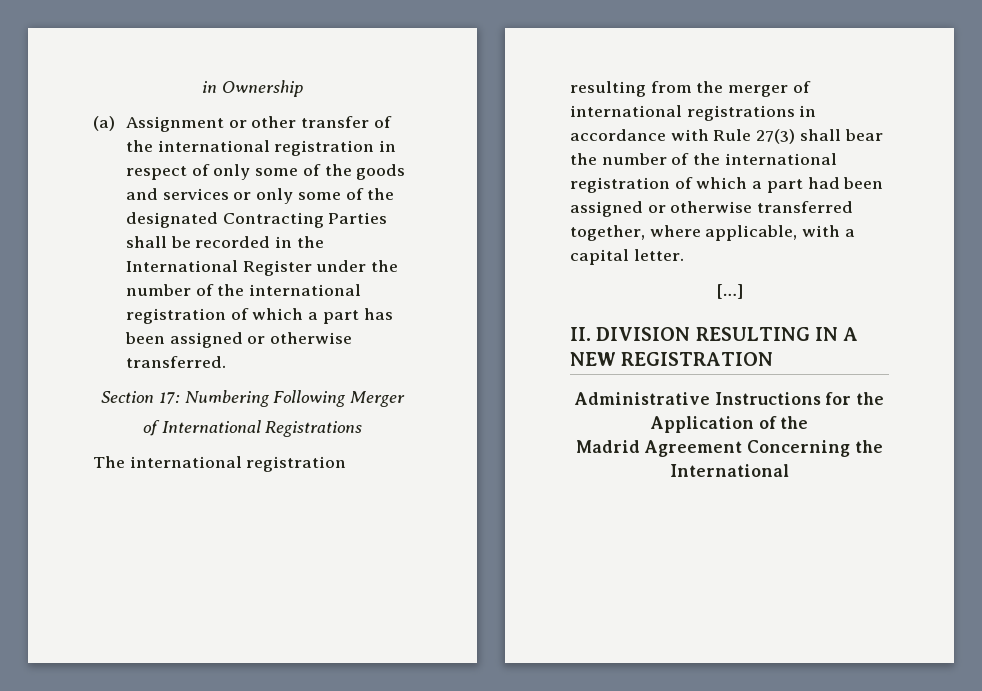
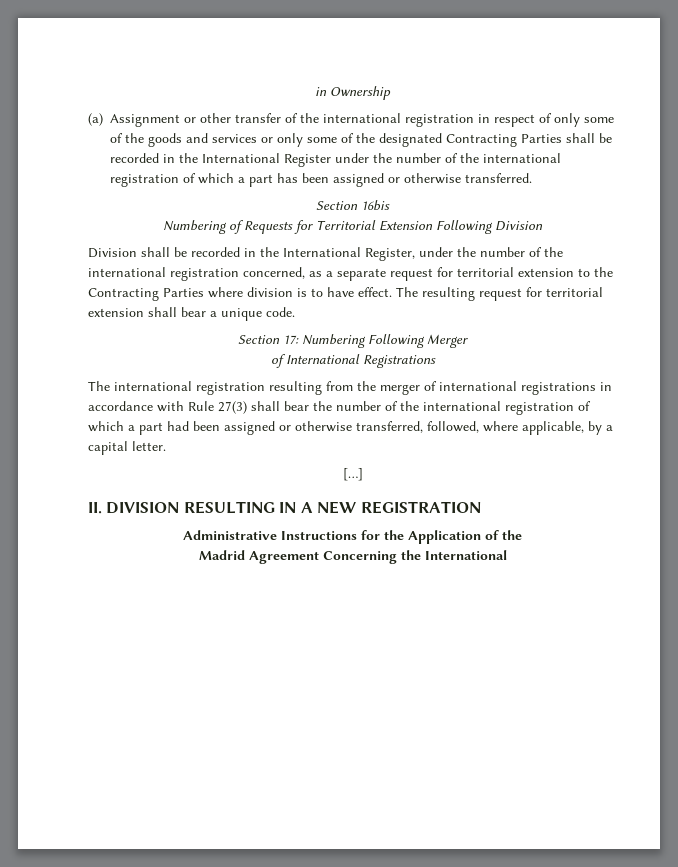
(226, 362) none -> [316,200,390,211] [163,220,543,234] [88,247,563,261] [88,267,613,281] [88,287,603,301] [88,307,295,321] // Section 16bis // Numbering of Requests for Territorial Extension Following Division // Division shall be recorded in the International Register, under the number of the international registration concerned, as a separate request for territorial extension to the Contracting Parties where division is to have effect. The resulting request for territorial extension shall bear a unique code.
[757,201,854,213] [570,225,645,241] transferred together, -> [356,421,479,433] transferred, followed,
[802,225,841,237] with -> [588,421,602,435] by

